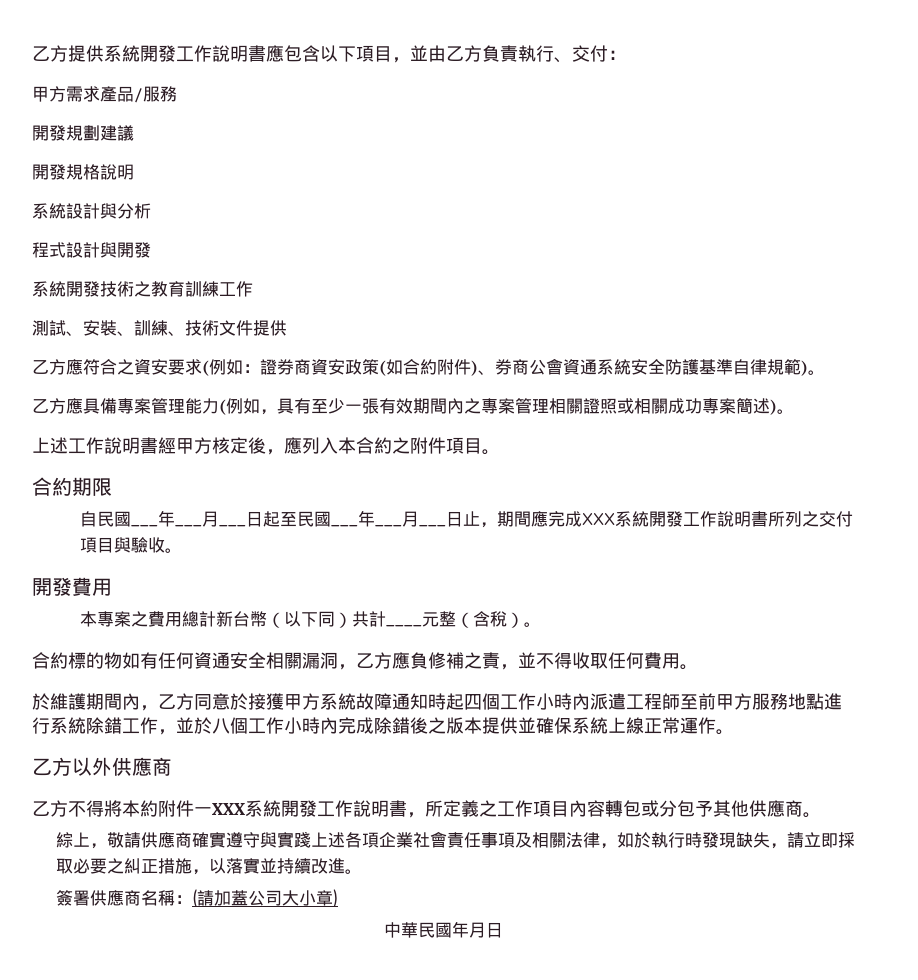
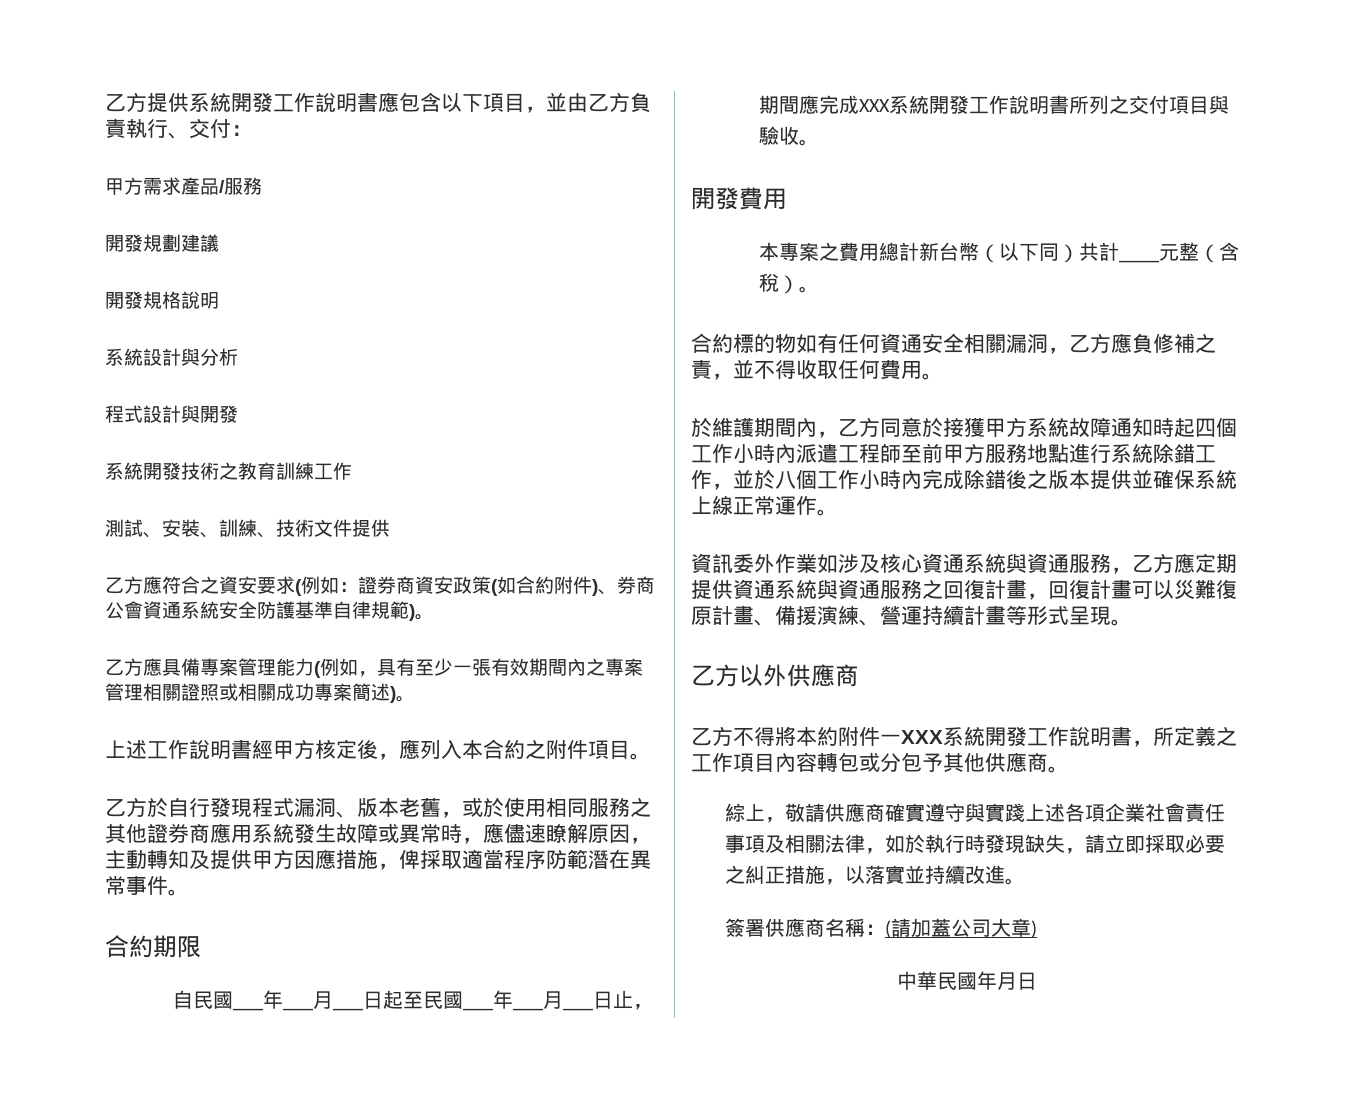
(500, 452) none -> [105,797,651,818] [105,823,651,844] [105,849,651,870] [105,876,189,896] // 乙方於自行發現程式漏洞、版本老舊，或於使用相同服務之其他證券商應用系統發生故障或異常時，應儘速瞭解原因，主動轉知及提供甲方因應措施，俾採取適當程序防範潛在異常事件。
(734, 732) none -> [691,553,1237,574] [691,579,1237,600] [691,605,1132,626] // 資訊委外作業如涉及核心資通系統與資通服務，乙方應定期提供資通系統與資通服務之回復計畫，回復計畫可以災難復原計畫、備援演練、營運持續計畫等形式呈現。
[298,890,316,906] 小 -> (1012, 927) none

